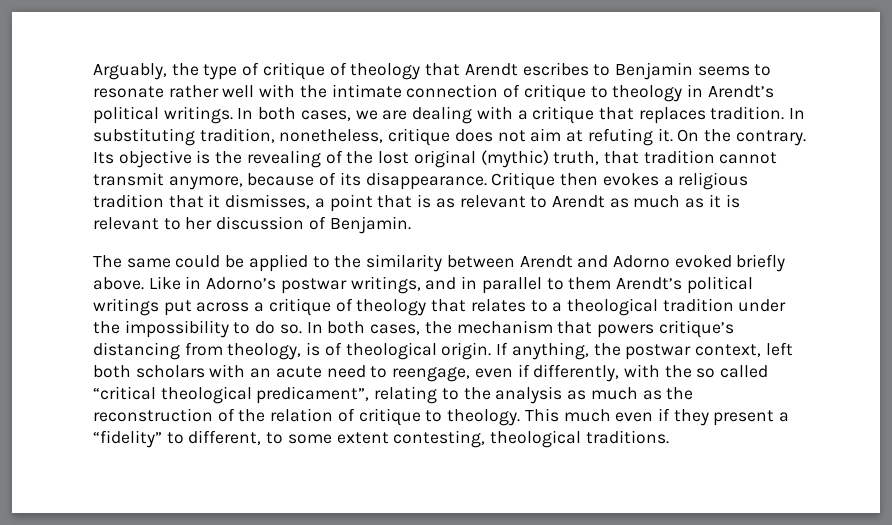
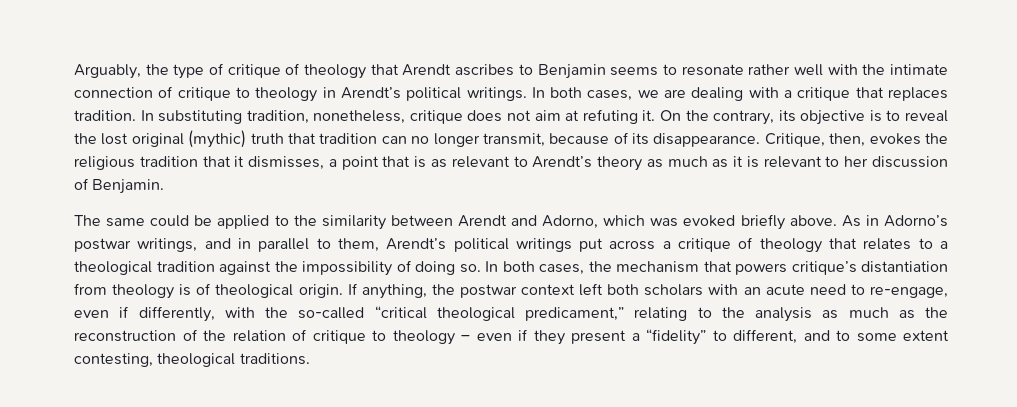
[522,62,589,76] escribes -> [455,64,515,76] ascribes
[735,130,806,146] [93,150,343,168] contrary. Its objective is the revealing of -> [713,110,948,125] contrary, its objective is to reveal
[553,151,600,165] truth, -> [250,133,284,144] truth
[719,152,778,164] [93,172,674,190] cannot transmit anymore, because of its disappearance. Critique then evokes a -> [381,132,949,147] can no longer transmit, because of its disappearance. Critique, then, evokes the
[551,195,605,208] Arendt -> [532,156,643,171] Arendt’s theory
[612,255,670,268] Adorno -> [542,215,679,229] Adorno, which was
[148,276,181,290] Like -> [841,215,861,227] As
[568,277,612,290] them -> [337,238,379,252] them,
[738,299,787,312] under -> [219,261,271,275] against
[233,321,276,334] to do -> [396,260,455,275] of doing
[93,342,302,360] distancing from theology, -> [861,261,948,273] [74,283,175,299] distantiation from theology
[694,344,761,357] context, -> [521,284,576,295] context
[392,367,471,382] reengage, -> [870,286,949,298] re-engage,
[696,365,769,378] so called -> [298,307,365,319] so-called
[256,386,370,404] predicament”, -> [525,307,624,321] predicament,”
[447,408,611,426] theology. This much -> [392,330,470,345] theology –
(262, 437) none -> [803,330,830,341] and

